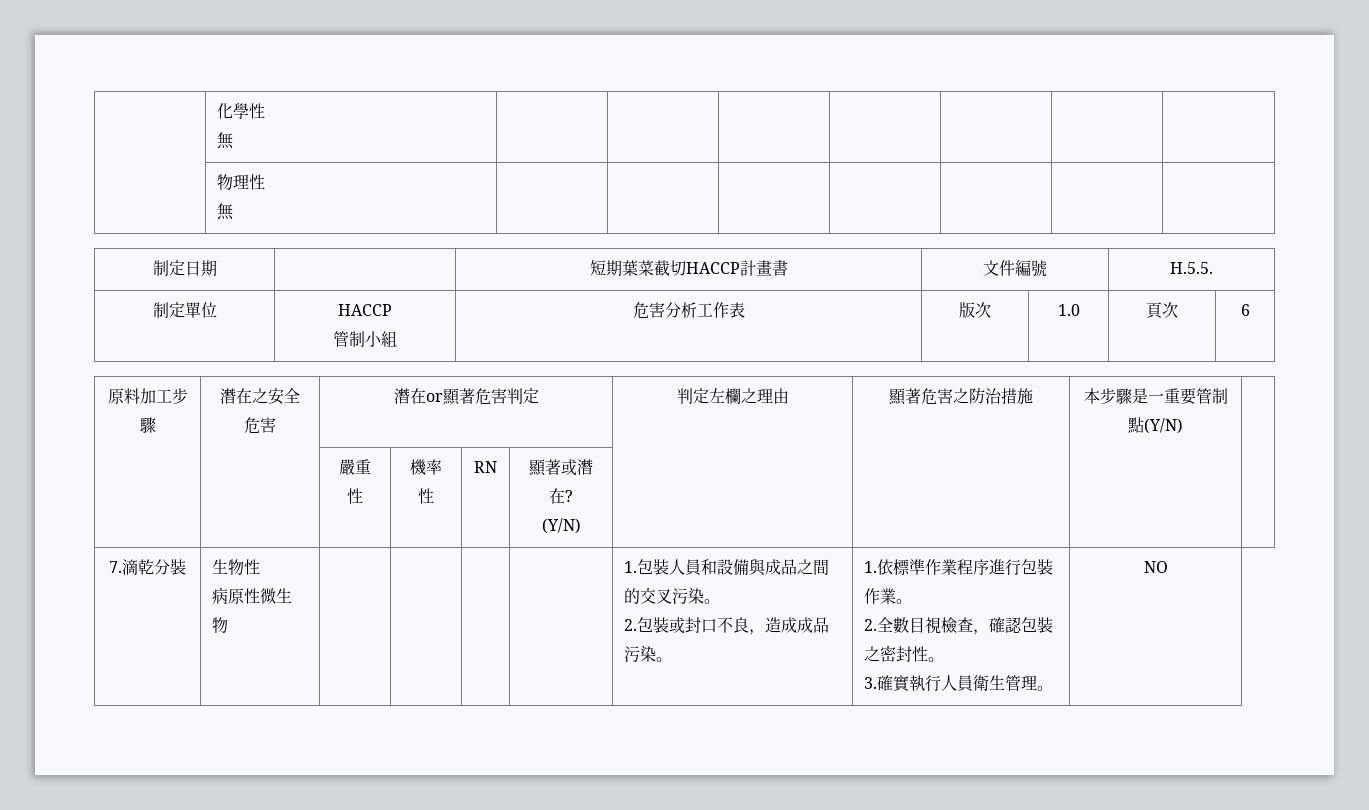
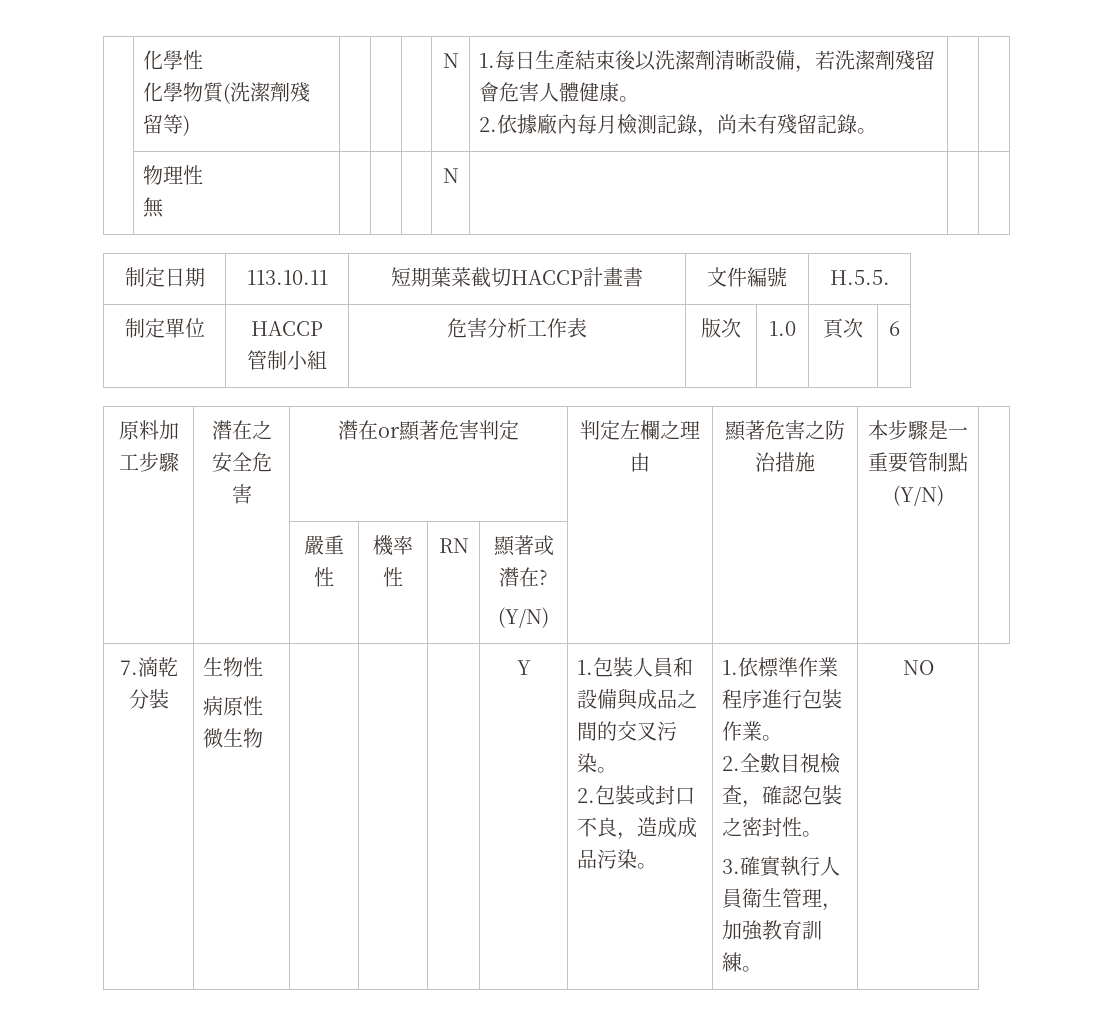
[217,132,235,149] 無 | | | | | -> [143,82,311,104] [143,114,191,136] [442,53,459,68] [479,50,936,73] [479,82,640,102] [479,114,878,137] 化學物質(洗潔劑殘留等) | | | | N | 1.每日生產結束後以洗潔劑清晰設備，若洗潔劑殘留會危害人體健康。 // 2.依據廠內每月檢測記錄，尚未有殘留記錄。
(235, 211) none -> [442,168,459,183] N
(217, 268) none -> [246,270,328,285] 113.10.11
(229, 625) none -> [516,660,531,675] Y
(1038, 682) none -> [822,903,843,911] [722,920,823,941] [722,952,743,972] ，加強教育訓練

